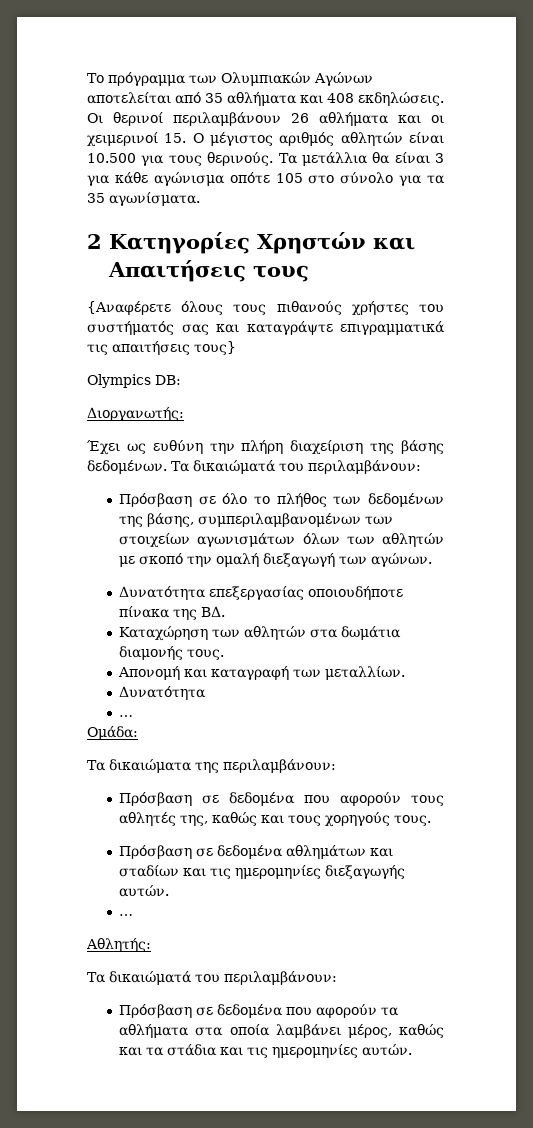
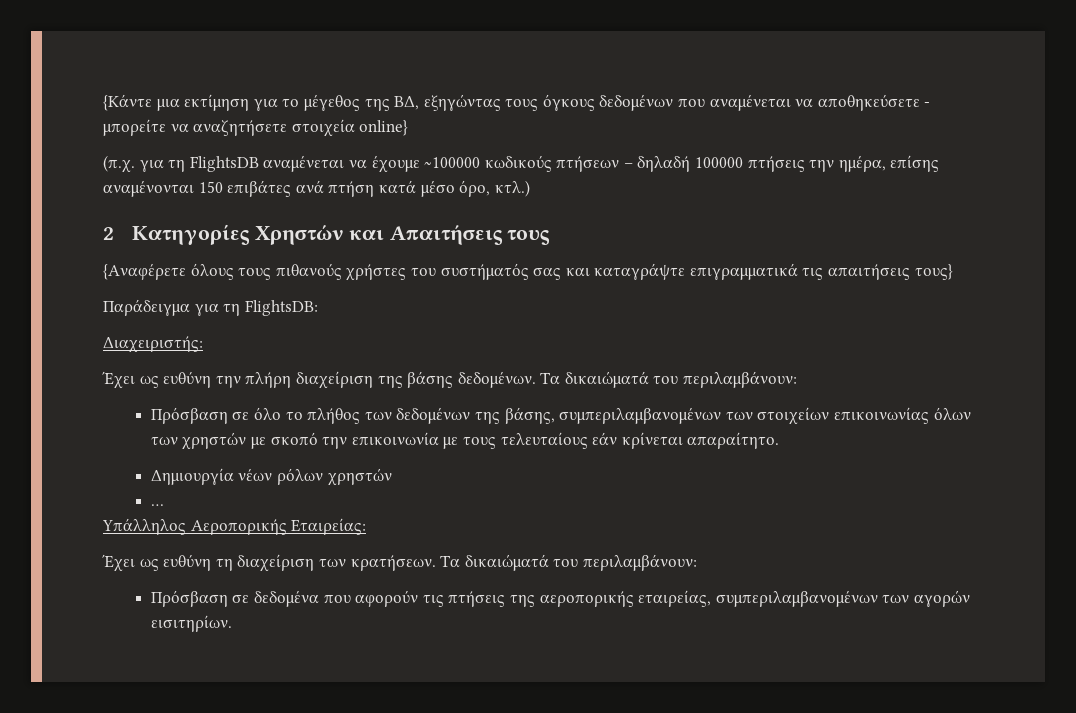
[87,72,373,86] [87,92,444,106] [87,112,444,126] [87,132,444,147] [87,152,444,166] [87,172,445,186] [87,192,200,206] Το πρόγραμμα των Ολυμπιακών Αγώνων αποτελείται από 35 αθλήματα και 408 εκδηλώσεις. Οι θερινοί περιλαμβάνουν 26 αθλήματα και οι χειμερινοί 15. Ο μέγιστος αριθμός αθλητών είναι 10.500 για τους θερινούς. Τα μετάλλια θα είναι 3 για κάθε αγώνισμα οπότε 105 στο σύνολο για τα 35 αγωνίσματα. -> [103,94,931,111] [103,119,409,137] [103,155,940,173] [103,180,530,197] {Κάντε μια εκτίμηση για το μέγεθος της ΒΔ, εξηγώντας τους όγκους δεδομένων που αναμένεται να αποθηκεύσετε - μπορείτε να αναζητήσετε στοιχεία online} // (π.χ. για τη FlightsDB αναμένεται να έχουμε ~100000 κωδικούς πτήσεων – δηλαδή 100000 πτήσεις την ημέρα, επίσης αναμένονται 150 επιβάτες ανά πτήση κατά μέσο όρο, κτλ.)
[87,374,181,388] [87,407,184,421] Olympics DB: // Διοργανωτής: -> [103,299,318,316] [103,336,203,353] Παράδειγμα για τη FlightsDB: // Διαχειριστής:
[197,533,296,547] αγωνισμάτων -> [833,407,929,424] επικοινωνίας
[381,533,444,547] αθλητών -> [182,432,247,450] χρηστών
[216,553,433,567] [119,586,404,600] [119,606,226,620] [119,626,402,641] [119,646,225,660] [118,666,406,680] [119,686,207,700] [119,715,134,717] [87,726,138,740] [87,759,336,773] [119,792,444,806] [119,812,432,827] [119,845,394,859] [119,865,406,879] [119,885,170,897] [119,914,134,916] [86,938,151,952] ομαλή διεξαγωγή των αγώνων. // Δυνατότητα επεξεργασίας οποιουδήποτε πίνακα της ΒΔ. // Καταχώρηση των αθλητών στα δωμάτια διαμονής τους. // Απονομή και καταγραφή των μεταλλίων. // Δυνατότητα // … // Ομάδα: // Τα δικαιώματα της περιλαμβάνουν: // Πρόσβαση σε δεδομένα που αφορούν τους αθλητές της, καθώς και τους χορηγούς τους. // Πρόσβαση σε δεδομένα αθλημάτων και σταδίων και τις ημερομηνίες διεξαγωγής αυτών. // … // Αθλητής: // -> [351,432,780,449] [150,468,392,486] [150,504,164,506] [102,518,367,535] [102,554,436,572] επικοινωνία με τους τελευταίους εάν κρίνεται απαραίτητο. // Δημιουργία νέων ρόλων χρηστών // … // Υπάλληλος Αεροπορικής Εταιρείας: // Έχει ως ευθύνη τη διαχείριση των κρατήσεων.
[381,1007,400,1016] [119,1024,444,1038] [119,1044,413,1058] τα αθλήματα στα οποία λαμβάνει μέρος, καθώς και τα στάδια και τις ημερομηνίες αυτών. -> [422,590,970,607] [150,615,232,632] τις πτήσεις της αεροπορικής εταιρείας, συμπεριλαμβανομένων των αγορών εισιτηρίων.

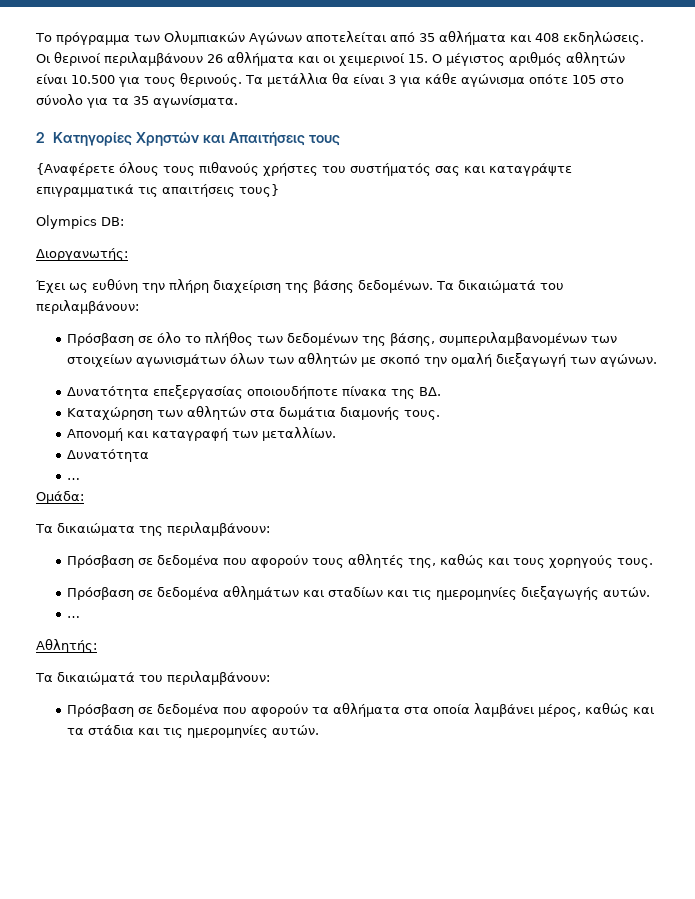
[103,94,931,111] [103,119,409,137] [103,155,940,173] [103,180,530,197] {Κάντε μια εκτίμηση για το μέγεθος της ΒΔ, εξηγώντας τους όγκους δεδομένων που αναμένεται να αποθηκεύσετε - μπορείτε να αναζητήσετε στοιχεία online} // (π.χ. για τη FlightsDB αναμένεται να έχουμε ~100000 κωδικούς πτήσεων – δηλαδή 100000 πτήσεις την ημέρα, επίσης αναμένονται 150 επιβάτες ανά πτήση κατά μέσο όρο, κτλ.) -> [35,31,644,45] [36,52,625,66] [36,73,624,87] [36,94,238,108] Το πρόγραμμα των Ολυμπιακών Αγώνων αποτελείται από 35 αθλήματα και 408 εκδηλώσεις. Οι θερινοί περιλαμβάνουν 26 αθλήματα και οι χειμερινοί 15. Ο μέγιστος αριθμός αθλητών είναι 10.500 για τους θερινούς. Τα μετάλλια θα είναι 3 για κάθε αγώνισμα οπότε 105 στο σύνολο για τα 35 αγωνίσματα.
[103,299,318,316] [103,336,203,353] Παράδειγμα για τη FlightsDB: // Διαχειριστής: -> [36,215,124,229] [36,248,128,261] Olympics DB: // Διοργανωτής:
[833,407,929,424] επικοινωνίας -> [135,354,226,367] αγωνισμάτων
[182,432,247,450] χρηστών -> [297,353,357,367] αθλητών
[351,432,780,449] [150,468,392,486] [150,504,164,506] [102,518,367,535] [102,554,436,572] επικοινωνία με τους τελευταίους εάν κρίνεται απαραίτητο. // Δημιουργία νέων ρόλων χρηστών // … // Υπάλληλος Αεροπορικής Εταιρείας: // Έχει ως ευθύνη τη διαχείριση των κρατήσεων. -> [450,353,657,367] [66,385,441,399] [66,406,440,420] [66,427,336,441] [66,449,149,462] [66,478,80,480] [36,491,84,504] [35,522,270,536] [66,554,653,568] [66,586,650,600] [66,616,80,618] [36,639,97,653] ομαλή διεξαγωγή των αγώνων. // Δυνατότητα επεξεργασίας οποιουδήποτε πίνακα της ΒΔ. // Καταχώρηση των αθλητών στα δωμάτια διαμονής τους. // Απονομή και καταγραφή των μεταλλίων. // Δυνατότητα // … // Ομάδα: // Τα δικαιώματα της περιλαμβάνουν: // Πρόσβαση σε δεδομένα που αφορούν τους αθλητές της, καθώς και τους χορηγούς τους. // Πρόσβαση σε δεδομένα αθλημάτων και σταδίων και τις ημερομηνίες διεξαγωγής αυτών. // … // Αθλητής: //
[422,590,970,607] [150,615,232,632] τις πτήσεις της αεροπορικής εταιρείας, συμπεριλαμβανομένων των αγορών εισιτηρίων. -> [311,703,654,717] [66,725,319,738] τα αθλήματα στα οποία λαμβάνει μέρος, καθώς και τα στάδια και τις ημερομηνίες αυτών.

